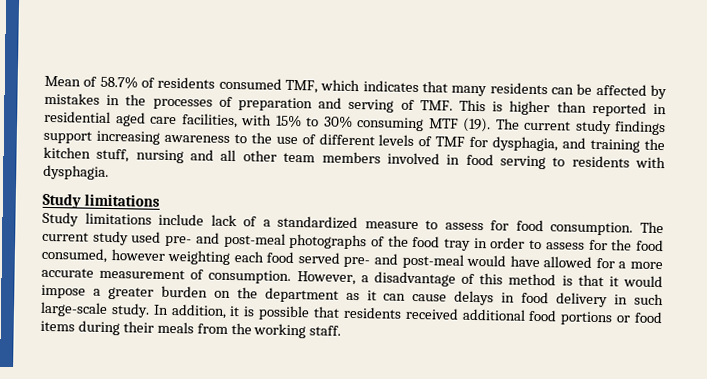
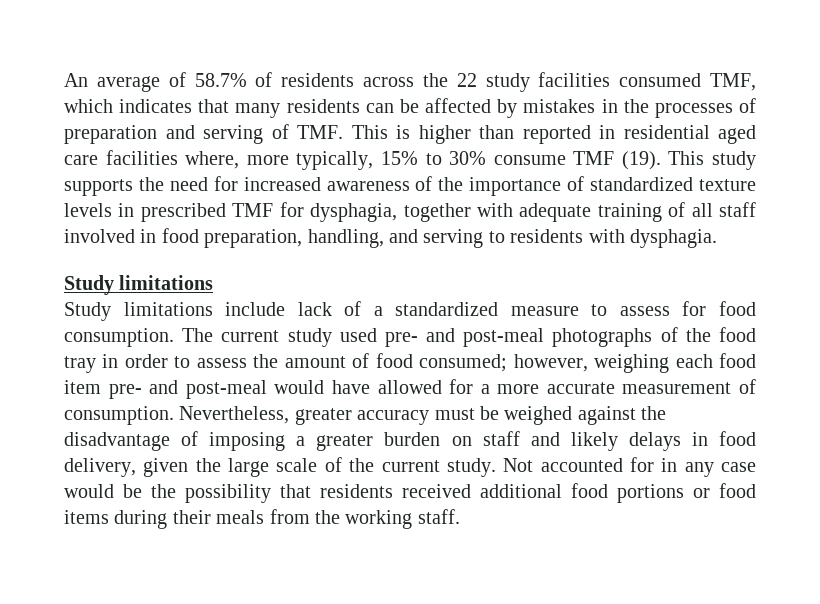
[44,75,81,87] Mean -> [64,73,160,92] An average
(216, 82) none -> [363,72,611,92] across the 22 study facilities
[180,113,666,136] [43,130,665,153] [43,146,494,166] facilities, with 15% to 30% consuming MTF (19). The current study findings support increasing awareness to the use of different levels of TMF for dysphagia, and training the kitchen stuff, nursing and all other team members involved in food -> [105,150,757,170] [64,176,756,196] [64,202,756,222] [64,228,418,248] facilities where, more typically, 15% to 30% consume TMF (19). This study supports the need for increased awareness of the importance of standardized texture levels in prescribed TMF for dysphagia, together with adequate training of all staff involved in food preparation, handling, and
[588,239,664,252] [41,247,231,265] for the food consumed, however weighting -> [253,353,670,373] the amount of food consumed; however, weighing
[297,252,340,264] served -> [64,380,101,394] item
[296,271,663,288] [41,284,664,308] [40,301,311,321] However, a disadvantage of this method is that it would impose a greater burden on the department as it can cause delays in food delivery in such large-scale study. In addition, it is possible -> [179,406,667,425] [64,431,757,451] [64,457,756,477] [64,484,271,503] Nevertheless, greater accuracy must be weighed against the disadvantage of imposing a greater burden on staff and likely delays in food delivery, given the large scale of the current study. Not accounted for in any case would be the possibility

